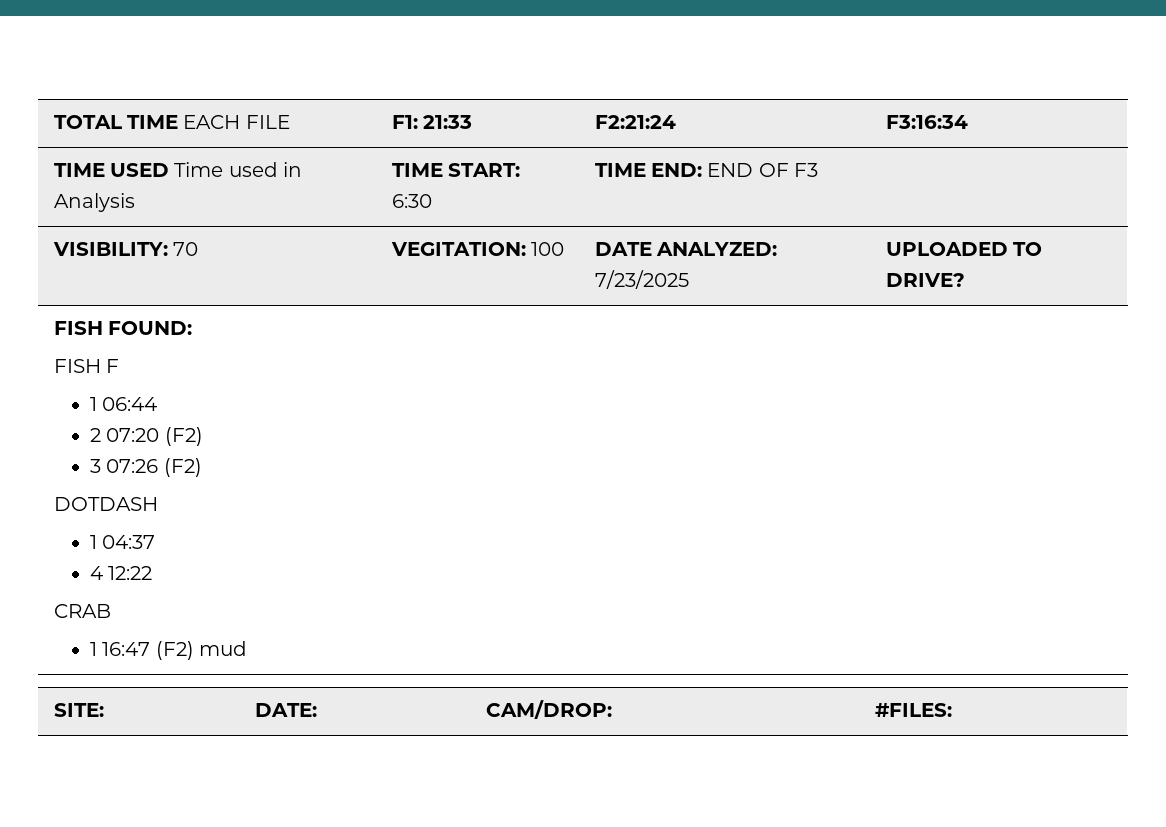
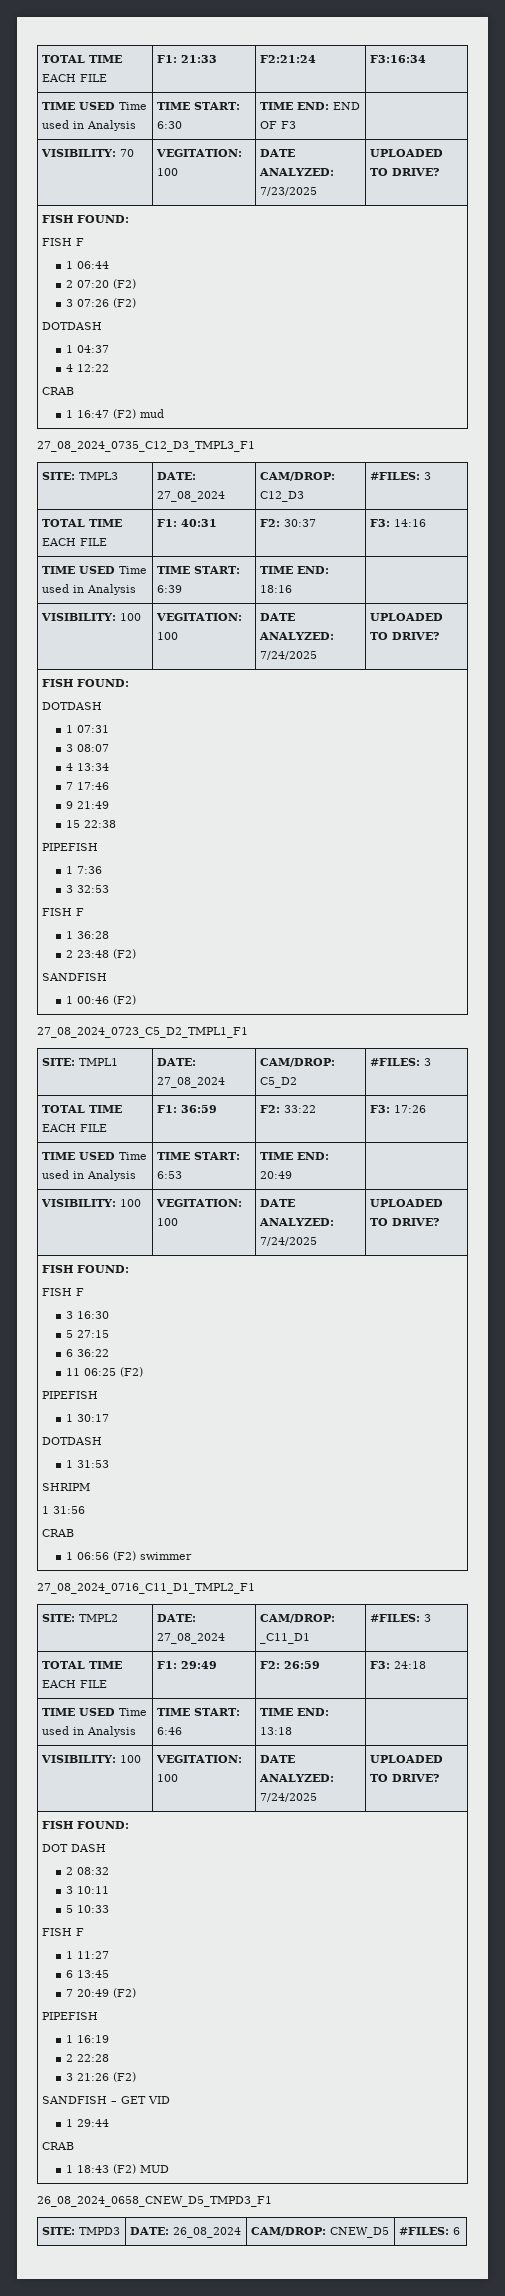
[53,703,104,717] [254,703,317,717] [485,700,612,719] [874,703,952,717] // SITE: | DATE: | CAM/DROP: | #FILES: -> [37,441,255,452] [42,472,119,480] [157,472,197,480] [157,491,226,502] [260,472,336,481] [260,491,305,502] [370,472,432,480] [42,519,123,527] [42,538,108,546] [157,519,218,527] [260,519,317,527] [370,519,427,527] [42,566,148,574] [42,584,137,595] [157,566,241,574] [157,585,183,593] [260,566,330,574] [260,585,293,593] [41,613,142,621] [156,613,243,621] [157,632,179,640] [260,613,296,621] [259,632,335,640] [260,651,318,660] [370,613,444,621] [370,632,440,640] [42,679,130,687] [42,702,103,710] [66,725,110,733] [66,744,110,752] [66,763,110,771] [66,782,110,790] [66,801,110,809] [66,820,117,828] [42,843,99,851] [66,866,103,874] [66,885,110,893] [42,908,85,916] [66,931,110,939] [66,949,137,959] [42,973,108,981] [66,995,137,1005] [37,1027,248,1038] [42,1058,119,1066] [157,1058,197,1066] [157,1077,226,1088] [260,1058,336,1067] [260,1077,298,1088] [370,1058,432,1066] [42,1105,123,1113] [42,1124,108,1132] [157,1105,218,1113] [260,1105,317,1113] [370,1105,427,1113] [42,1152,148,1160] [42,1170,137,1181] [157,1152,241,1160] [157,1171,183,1179] [260,1152,330,1160] [260,1171,293,1179] [41,1199,142,1207] [156,1199,243,1207] [157,1218,179,1226] [260,1199,296,1207] [259,1218,335,1226] [260,1237,318,1246] [370,1199,444,1207] [370,1218,440,1226] [42,1265,130,1273] [42,1288,85,1296] [66,1311,110,1319] [66,1330,110,1338] [66,1349,110,1357] [66,1367,144,1377] [42,1391,99,1399] [66,1414,110,1422] [42,1437,103,1445] [66,1460,110,1468] [42,1483,91,1491] [42,1506,86,1514] [42,1529,75,1537] [66,1551,193,1561] [37,1583,255,1594] [42,1614,119,1622] [157,1614,197,1622] [157,1633,226,1644] [260,1614,336,1623] [260,1633,311,1644] [370,1614,432,1622] [42,1661,123,1669] [42,1680,108,1688] [157,1661,218,1669] [260,1661,321,1669] [370,1661,427,1669] [42,1708,148,1716] [42,1726,137,1737] [157,1708,241,1716] [157,1727,183,1735] [260,1708,330,1716] [260,1727,293,1735] [41,1755,142,1763] [156,1755,243,1763] [157,1774,179,1782] [260,1755,296,1763] [259,1774,335,1782] [260,1793,318,1802] [370,1755,444,1763] [370,1774,440,1782] [42,1821,130,1829] [42,1844,107,1852] [66,1867,110,1875] [66,1886,110,1894] [66,1905,110,1913] [42,1928,85,1936] [66,1951,110,1959] [66,1970,110,1978] [66,1988,137,1998] [42,2012,99,2020] [66,2035,110,2043] [66,2054,110,2062] [66,2072,137,2082] [42,2096,171,2104] [66,2119,110,2127] [42,2142,75,2150] [66,2164,170,2174] [37,2196,272,2207] [42,2227,121,2235] [130,2227,242,2238] [251,2227,390,2238] [399,2227,461,2235] // 27_08_2024_0735_C12_D3_TMPL3_F1 // SITE: TMPL3 | DATE: 27_08_2024 | CAM/DROP: C12_D3 | #FILES: 3 // TOTAL TIME EACH FILE | F1: 40:31 | F2: 30:37 | F3: 14:16 // TIME USED Time used in Analysis | TIME START: 6:39 | TIME END: 18:16 | // VISIBILITY: 100 | VEGITATION: 100 | DATE ANALYZED: 7/24/2025 | UPLOADED TO DRIVE? // FISH FOUND: // DOTDASH // 1 07:31 // 3 08:07 // 4 13:34 // 7 17:46 // 9 21:49 // 15 22:38 // PIPEFISH // 1 7:36 // 3 32:53 // FISH F // 1 36:28 // 2 23:48 (F2) // SANDFISH // 1 00:46 (F2) // 27_08_2024_0723_C5_D2_TMPL1_F1 // SITE: TMPL1 | DATE: 27_08_2024 | CAM/DROP: C5_D2 | #FILES: 3 // TOTAL TIME EACH FILE | F1: 36:59 | F2: 33:22 | F3: 17:26 // TIME USED Time used in Analysis | TIME START: 6:53 | TIME END: 20:49 | // VISIBILITY: 100 | VEGITATION: 100 | DATE ANALYZED: 7/24/2025 | UPLOADED TO DRIVE? // FISH FOUND: // FISH F // 3 16:30 // 5 27:15 // 6 36:22 // 11 06:25 (F2) // PIPEFISH // 1 30:17 // DOTDASH // 1 31:53 // SHRIPM // 1 31:56 // CRAB // 1 06:56 (F2) swimmer // 27_08_2024_0716_C11_D1_TMPL2_F1 // SITE: TMPL2 | DATE: 27_08_2024 | CAM/DROP: _C11_D1 | #FILES: 3 // TOTAL TIME EACH FILE | F1: 29:49 | F2: 26:59 | F3: 24:18 // TIME USED Time used in Analysis | TIME START: 6:46 | TIME END: 13:18 | // VISIBILITY: 100 | VEGITATION: 100 | DATE ANALYZED: 7/24/2025 | UPLOADED TO DRIVE? // FISH FOUND: // DOT DASH // 2 08:32 // 3 10:11 // 5 10:33 // FISH F // 1 11:27 // 6 13:45 // 7 20:49 (F2) // PIPEFISH // 1 16:19 // 2 22:28 // 3 21:26 (F2) // SANDFISH – GET VID // 1 29:44 // CRAB // 1 18:43 (F2) MUD // 26_08_2024_0658_CNEW_D5_TMPD3_F1 // SITE: TMPD3 | DATE: 26_08_2024 | CAM/DROP: CNEW_D5 | #FILES: 6

